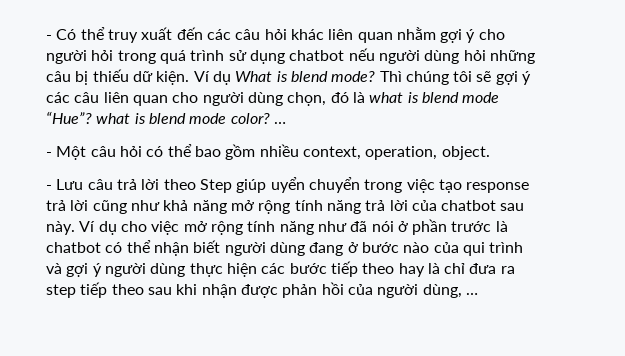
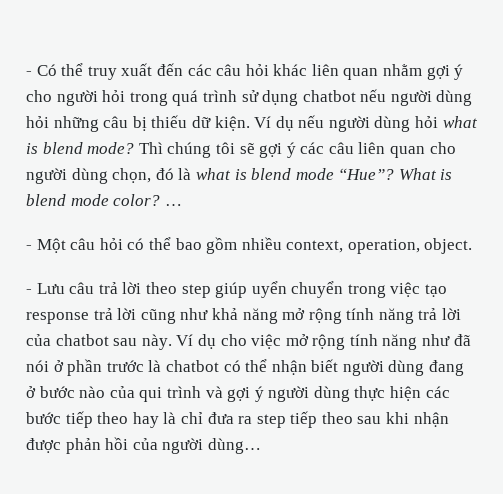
[235,71,273,82] What -> [298,115,478,132] nếu người dùng hỏi what
[96,113,131,124] what -> [398,168,437,180] What
[199,179,232,193] Step -> [181,284,211,298] step
[422,284,478,298] dùng, … -> [207,438,261,454] dùng…

